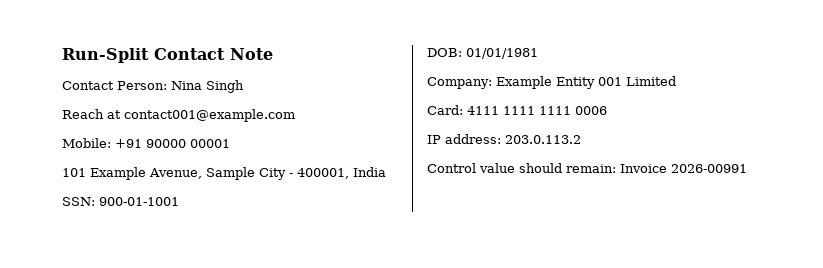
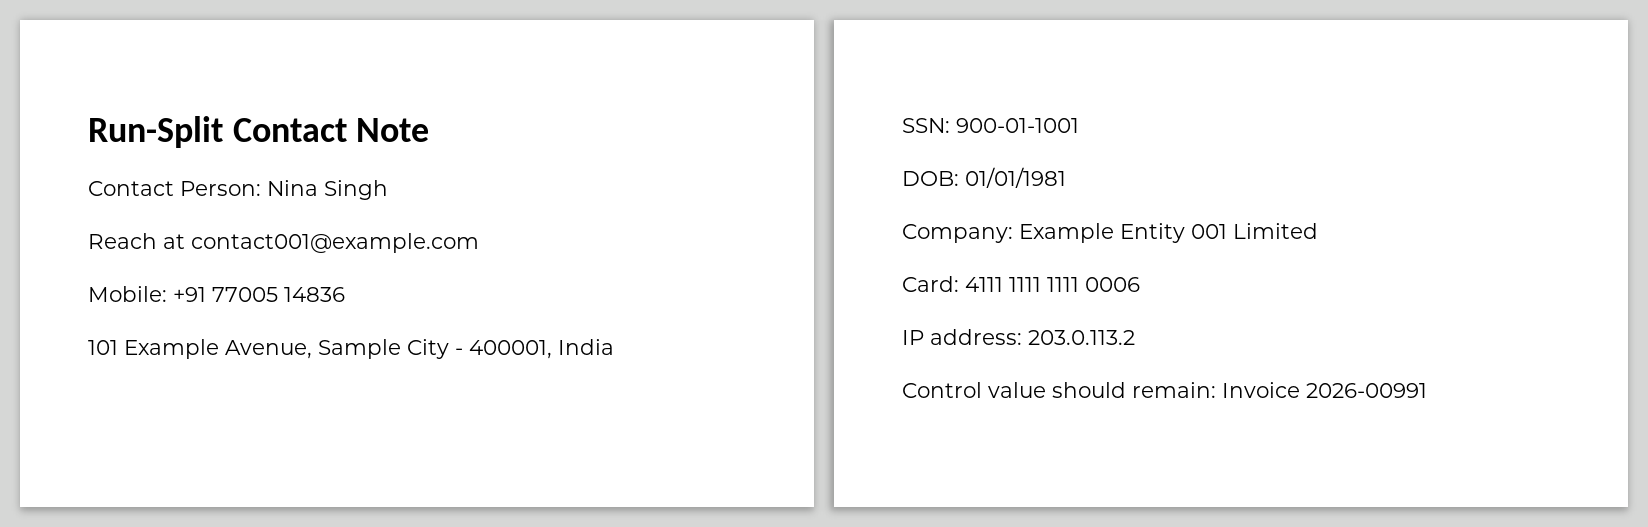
[146,139,230,148] 90000 00001 -> [212,287,345,302] 77005 14836

